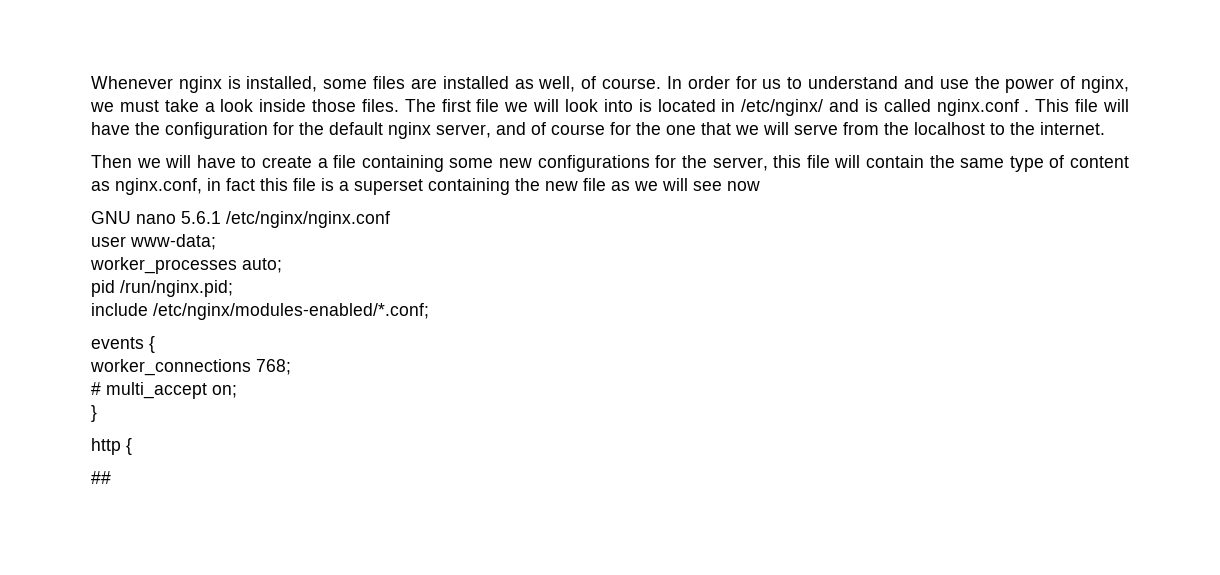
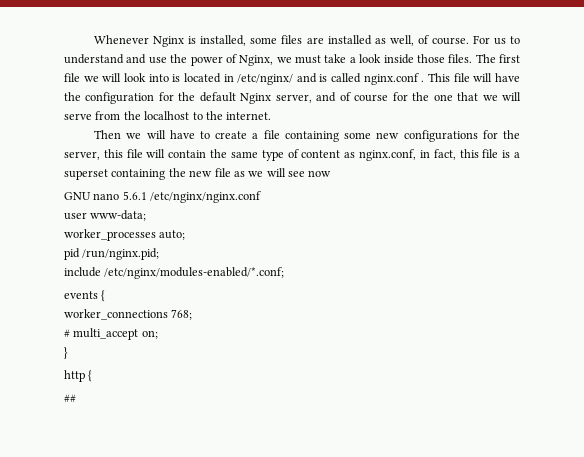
[178,76,222,93] nginx -> [153,36,185,47] Nginx
[666,76,757,89] In order for -> [472,35,490,44] For
[1081,76,1130,93] nginx, -> [239,55,274,66] Nginx,
[388,122,431,139] nginx -> [240,93,272,104] Nginx
[226,178,255,191] fact -> [433,149,456,160] fact,

